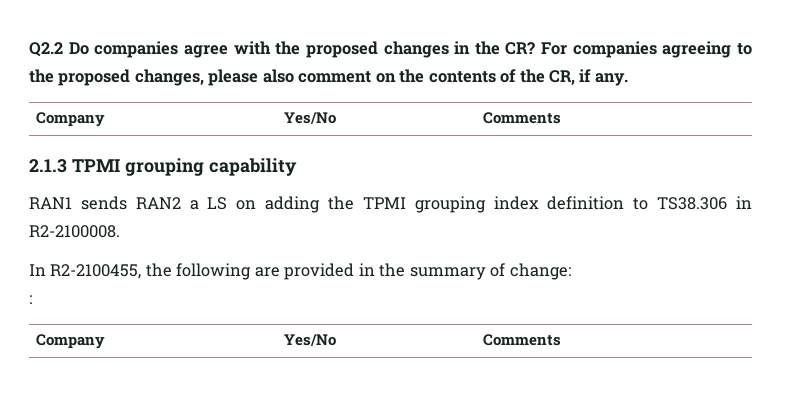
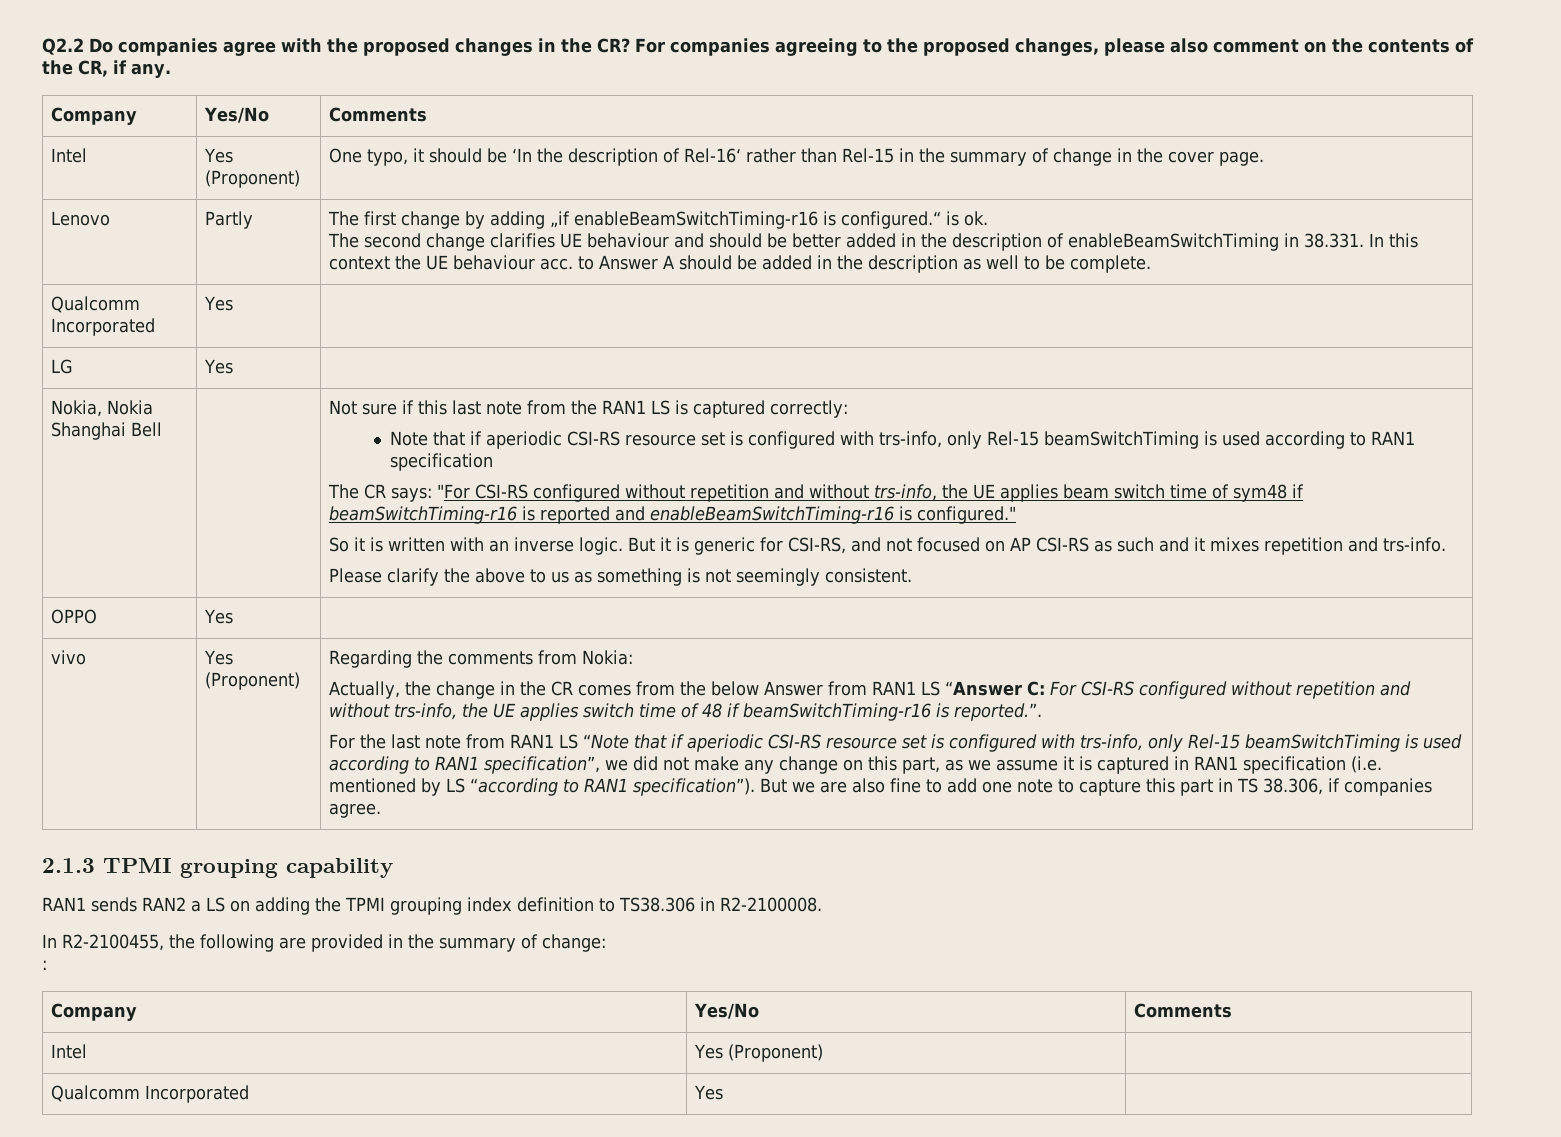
(562, 118) none -> [51,148,88,163] [204,148,234,163] [205,170,301,188] [329,148,1265,166] [51,211,111,226] [205,211,254,229] [328,211,989,229] [328,233,1419,251] [329,255,1152,273] [51,296,141,313] [51,318,156,336] [204,296,234,311] [51,359,74,374] [204,359,234,374] [51,400,154,417] [51,422,163,440] [329,400,849,418] [389,431,1415,449] [389,453,493,471] [328,484,1305,502] [329,506,1017,524] [329,537,1447,555] [329,568,913,586] [51,609,98,624] [204,609,234,624] [51,650,87,665] [204,650,234,665] [205,672,301,690] [329,650,634,668] [329,681,1412,699] [329,703,1043,721] [329,734,1463,752] [329,756,1383,774] [329,778,1433,796] [329,803,382,818] // Intel | Yes (Proponent) | One typo, it should be ‘In the description of Rel-16‘ rather than Rel-15 in the summary of change in the cover page. // Lenovo | Partly | The first change by adding „if enableBeamSwitchTiming-r16 is configured.“ is ok. // The second change clarifies UE behaviour and should be better added in the description of enableBeamSwitchTiming in 38.331. In this context the UE behaviour acc. to Answer A should be added in the description as well to be complete. // Qualcomm Incorporated | Yes | // LG | Yes | // Nokia, Nokia Shanghai Bell | | Not sure if this last note from the RAN1 LS is captured correctly: // Note that if aperiodic CSI-RS resource set is configured with trs-info, only Rel-15 beamSwitchTiming is used according to RAN1 specification // The CR says: "For CSI-RS configured without repetition and without trs-info, the UE applies beam switch time of sym48 if beamSwitchTiming-r16 is reported and enableBeamSwitchTiming-r16 is configured." // So it is written with an inverse logic. But it is generic for CSI-RS, and not focused on AP CSI-RS as such and it mixes repetition and trs-info. // Please clarify the above to us as something is not seemingly consistent. // OPPO | Yes | // vivo | Yes (Proponent) | Regarding the comments from Nokia: // Actually, the change in the CR comes from the below Answer from RAN1 LS “Answer C: For CSI-RS configured without repetition and without trs-info, the UE applies switch time of 48 if beamSwitchTiming-r16 is reported.”. // For the last note from RAN1 LS “Note that if aperiodic CSI-RS resource set is configured with trs-info, only Rel-15 beamSwitchTiming is used according to RAN1 specification”, we did not make any change on this part, as we assume it is captured in RAN1 specification (i.e. mentioned by LS “according to RAN1 specification”). But we are also fine to add one note to capture this part in TS 38.306, if companies agree.
(562, 340) none -> [51,1044,88,1059] [694,1044,824,1062] [51,1085,250,1103] [694,1085,724,1100] // Intel | Yes (Proponent) | // Qualcomm Incorporated | Yes |

